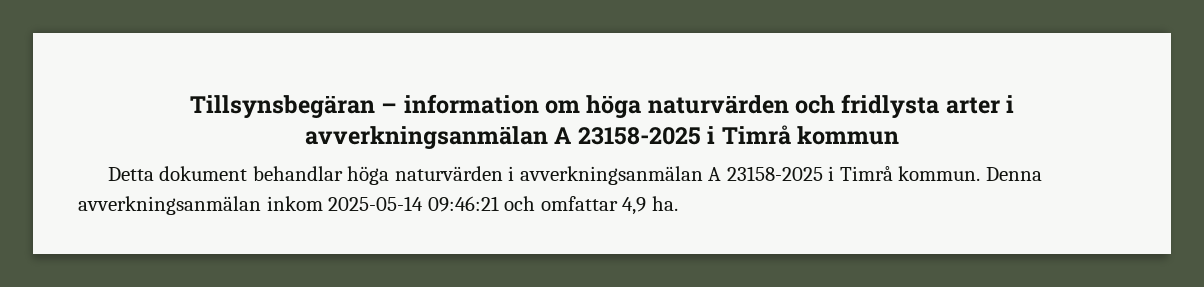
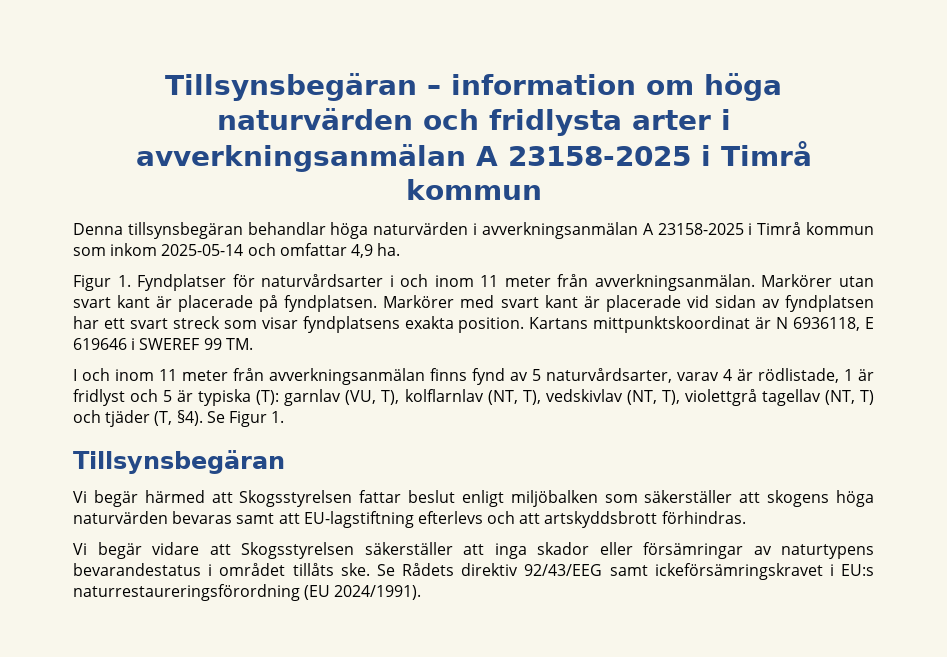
[107,166,248,181] Detta dokument -> [73,222,243,239] Denna tillsynsbegäran
[898,166,1042,181] [78,196,261,215] kommun. Denna avverkningsanmälan -> [806,222,875,235] [73,247,106,256] kommun som
[427,196,499,212] 09:46:21 -> (244, 250) none
(678, 203) none -> [73,274,875,291] [73,295,874,312] [73,316,875,333] [73,338,253,350] [73,368,874,385] [73,389,874,406] [73,410,285,427] [73,450,285,474] [73,490,874,507] [73,511,746,528] [73,542,874,559] [73,563,874,580] [73,584,422,601] // Figur 1. Fyndplatser för naturvårdsarter i och inom 11 meter från avverkningsanmälan. Markörer utan svart kant är placerade på fyndplatsen. Markörer med svart kant är placerade vid sidan av fyndplatsen har ett svart streck som visar fyndplatsens exakta position. Kartans mittpunktskoordinat är N 6936118, E 619646 i SWEREF 99 TM. // I och inom 11 meter från avverkningsanmälan finns fynd av 5 naturvårdsarter, varav 4 är rödlistade, 1 är fridlyst och 5 är typiska (T): garnlav (VU, T), kolflarnlav (NT, T), vedskivlav (NT, T), violettgrå tagellav (NT, T) och tjäder (T, §4). Se Figur 1. // Tillsynsbegäran // Vi begär härmed att Skogsstyrelsen fattar beslut enligt miljöbalken som säkerställer att skogens höga naturvärden bevaras samt att EU-lagstiftning efterlevs och att artskyddsbrott förhindras. // Vi begär vidare att Skogsstyrelsen säkerställer att inga skador eller försämringar av naturtypens bevarandestatus i området tillåts ske. Se Rådets direktiv 92/43/EEG samt ickeförsämringskravet i EU:s naturrestaureringsförordning (EU 2024/1991).

